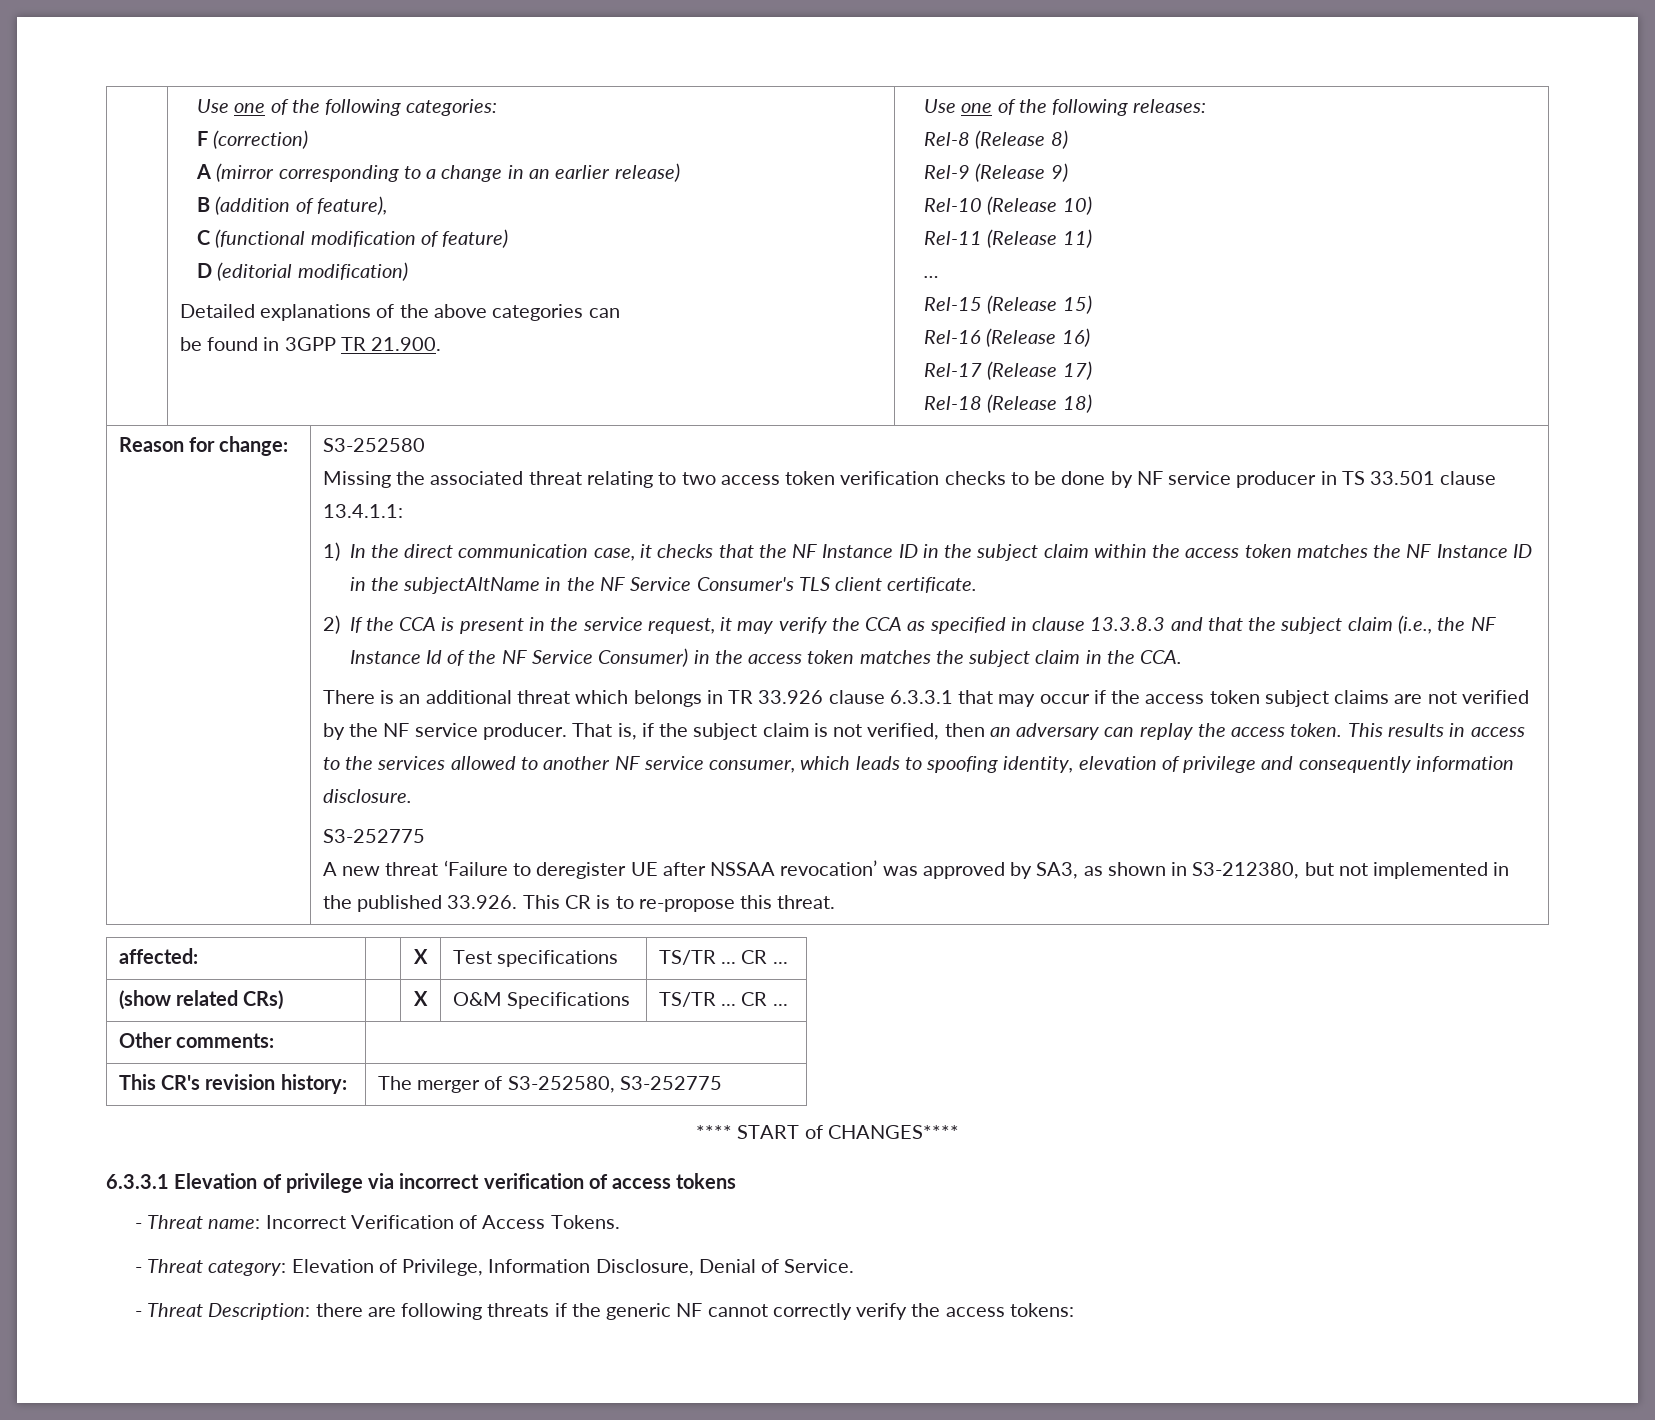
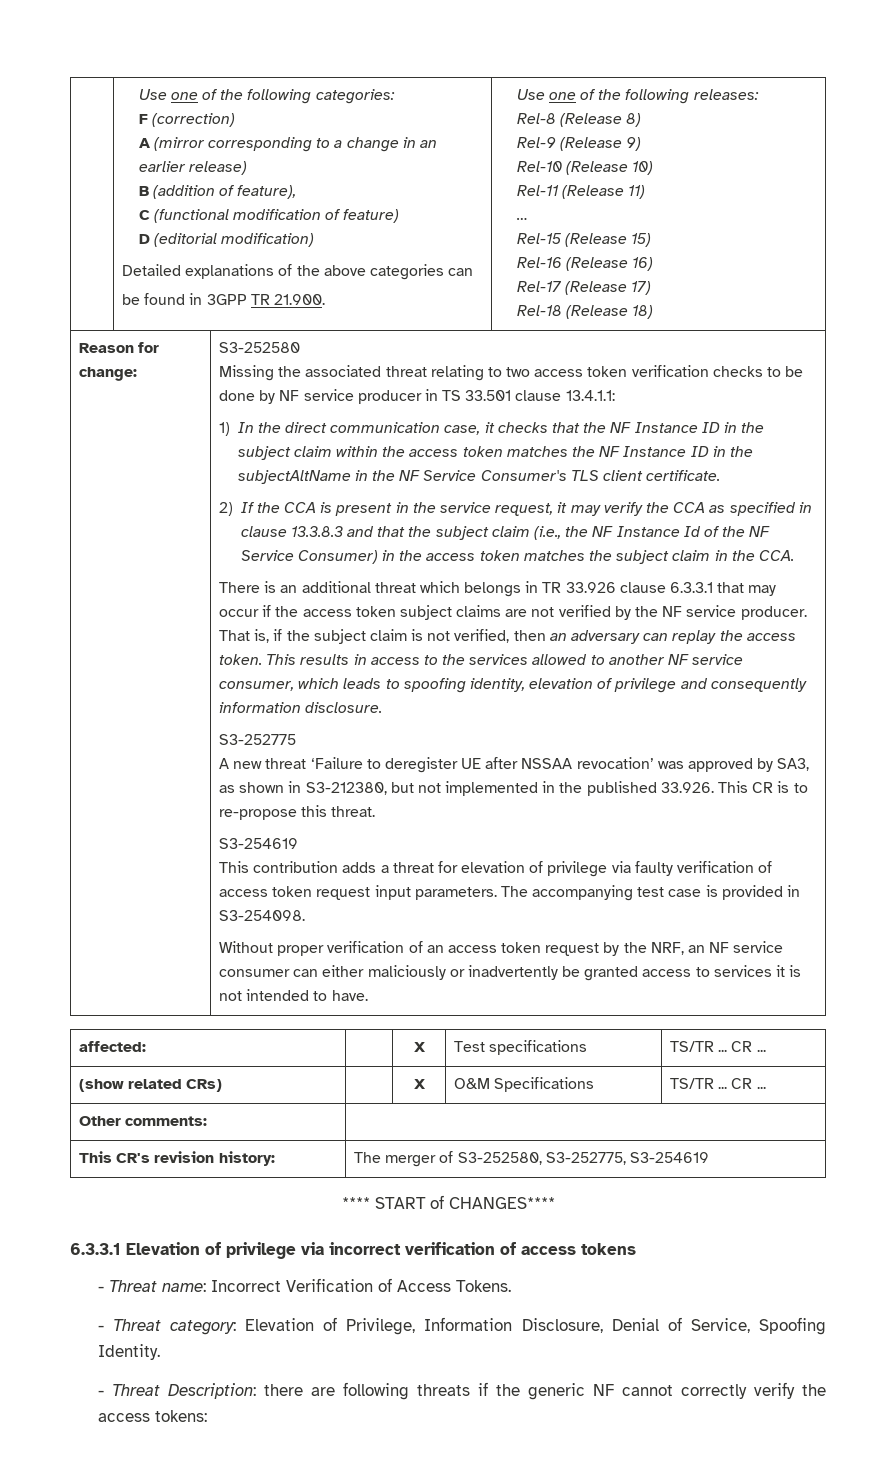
(836, 902) none -> [218,838,298,849] [218,861,773,877] [218,885,801,901] [218,910,305,921] [218,941,784,956] [218,965,802,981] [218,989,368,1001] // S3-254619 // This contribution adds a threat for elevation of privilege via faulty verification of access token request input parameters. The accompanying test case is provided in S3-254098. // Without proper verification of an access token request by the NRF, an NF service consumer can either maliciously or inadvertently be granted access to services it is not intended to have.
[619,1076,722,1090] S3-252775 -> [545,1152,709,1165] S3-252775, S3-254619
[784,1259,855,1273] Service. -> [690,1317,826,1335] [97,1344,160,1360] Service, Spoofing Identity.

